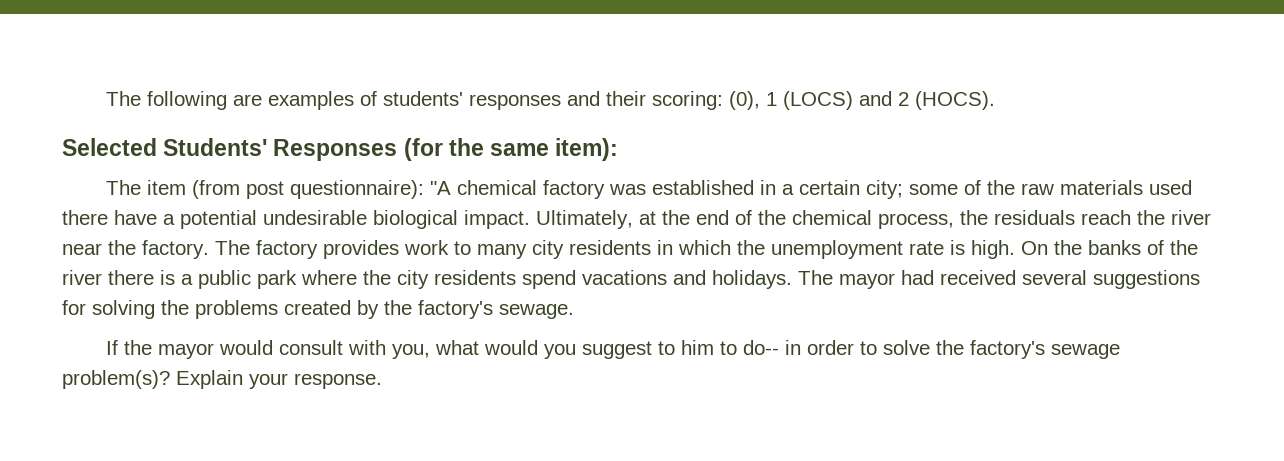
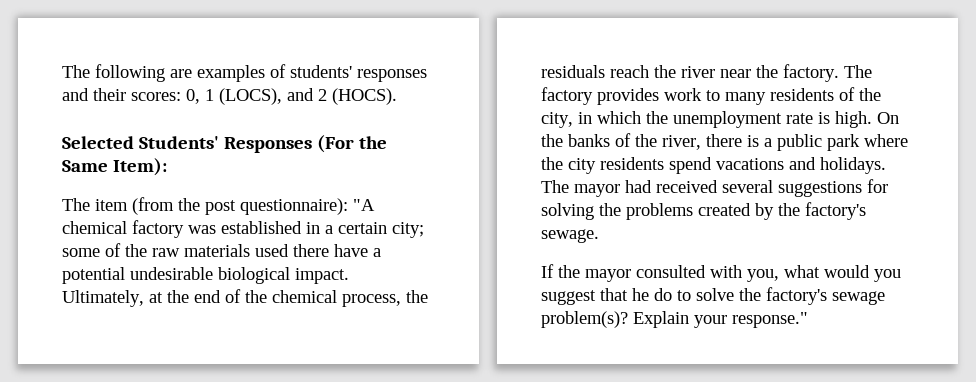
[652,91,854,110] scoring: (0), 1 (LOCS) -> [131,88,282,105] scores: 0, 1 (LOCS),
[403,138,619,161] (for the same item): -> [316,135,387,153] [62,158,167,176] (For the Same Item):
(241, 189) none -> [178,198,200,211] the
[532,240,651,259] city residents -> [770,87,881,101] [541,112,573,128] residents of the city,
[62,270,102,285] river -> [662,135,701,150] river,
[219,340,344,355] would consult -> [636,265,706,278] consulted
[658,340,855,355] to him to do-- in order -> [600,288,672,301] that he do
[294,373,382,389] response. -> [732,312,808,328] response."

